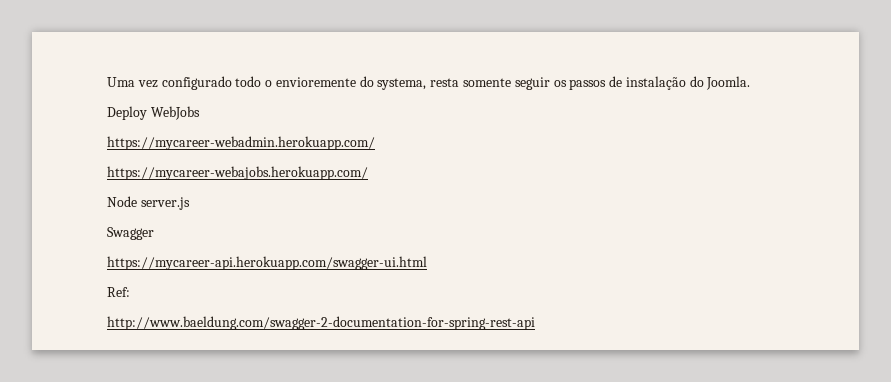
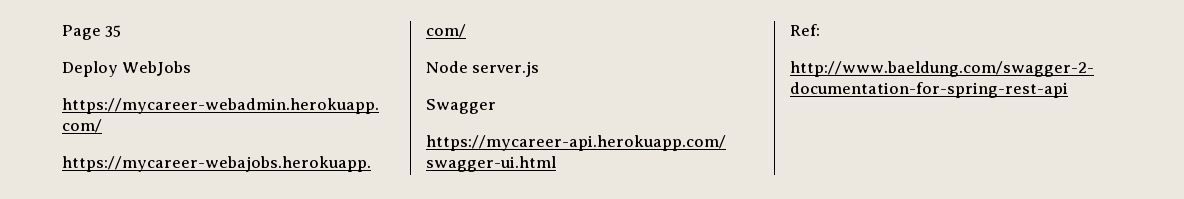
[107,76,751,90] Uma vez configurado todo o envioremente do systema, resta somente seguir os passos de instalação do Joomla. -> [62,25,122,40] Page 35

